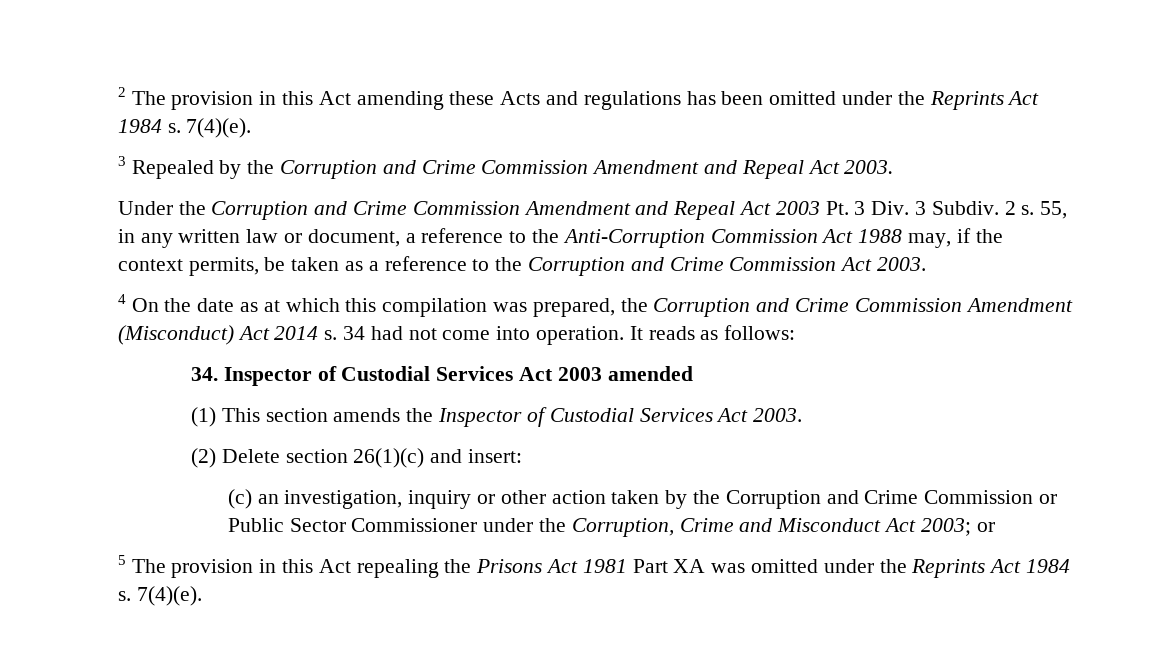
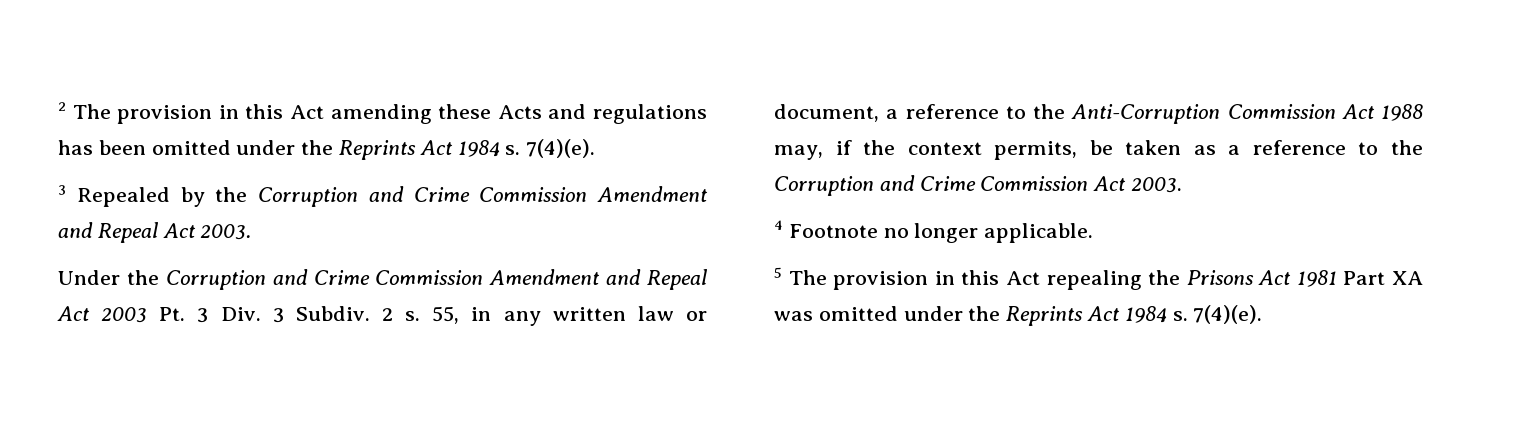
[131,298,1073,317] [117,325,796,345] [191,366,693,386] [191,407,803,427] [191,448,523,468] [227,489,1058,509] [227,518,995,537] On the date as at which this compilation was prepared, the Corruption and Crime Commission Amendment (Misconduct) Act 2014 s. 34 had not come into operation. It reads as follows: // 34. Inspector of Custodial Services Act 2003 amended // (1) This section amends the Inspector of Custodial Services Act 2003. // (2) Delete section 26(1)(c) and insert: // (c) an investigation, inquiry or other action taken by the Corruption and Crime Commission or Public Sector Commissioner under the Corruption, Crime and Misconduct Act 2003; or -> [788,223,1094,243] Footnote no longer applicable.

